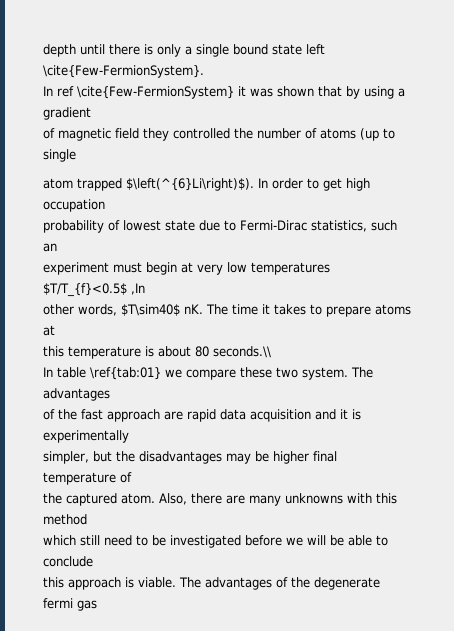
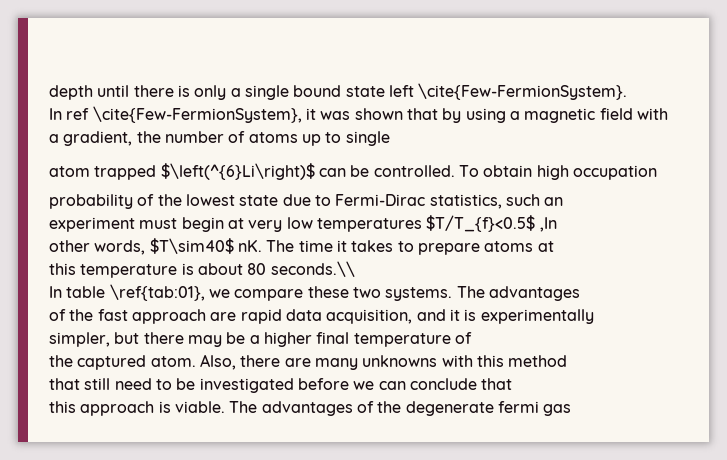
[77,86,234,99] \cite{Few-FermionSystem} -> [92,106,302,123] \cite{Few-FermionSystem},
[43,107,91,120] [43,128,230,141] gradient // of magnetic field they controlled -> [524,108,668,123] [49,131,133,146] magnetic field with a gradient,
[360,128,379,141] (up -> [301,134,321,146] up
[126,178,342,191] $\left(^{6}Li\right)$). In order to get -> [160,163,533,180] $\left(^{6}Li\right)$ can be controlled. To obtain
(120, 225) none -> [157,194,182,206] the
[90,367,161,380] \ref{tab:01} -> [109,284,205,301] \ref{tab:01},
[302,367,348,380] system. -> [385,287,453,301] systems.
[250,409,311,422] acquisition -> [326,309,413,324] acquisition,
[116,451,222,464] the disadvantages -> [143,332,184,344] there
(269, 456) none -> [249,335,260,344] a
[43,535,76,546] which -> [49,378,80,390] that
[307,535,388,546] will be able to -> [378,381,406,390] can
(93, 561) none -> [481,378,513,390] that

